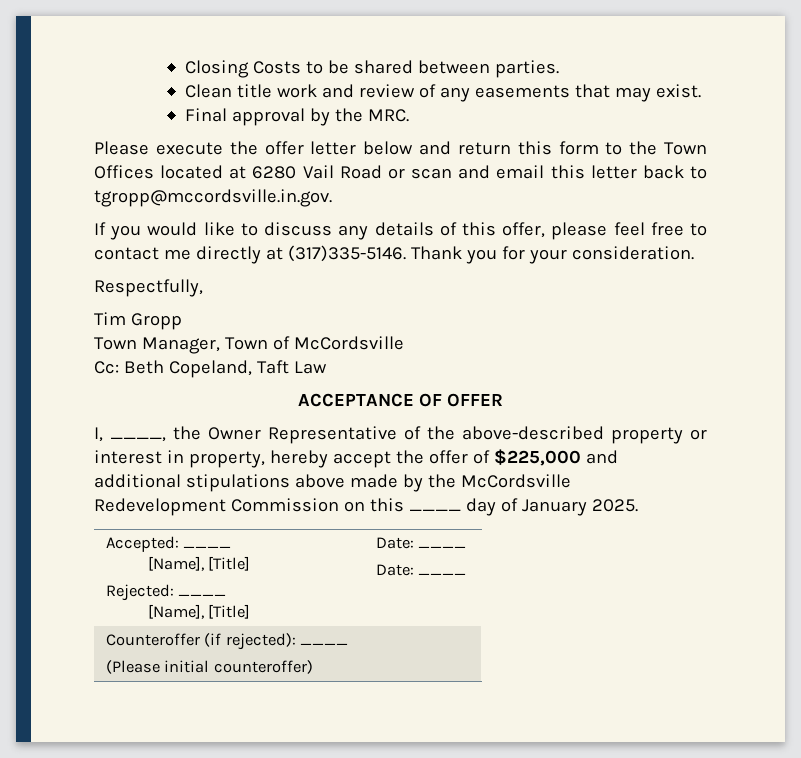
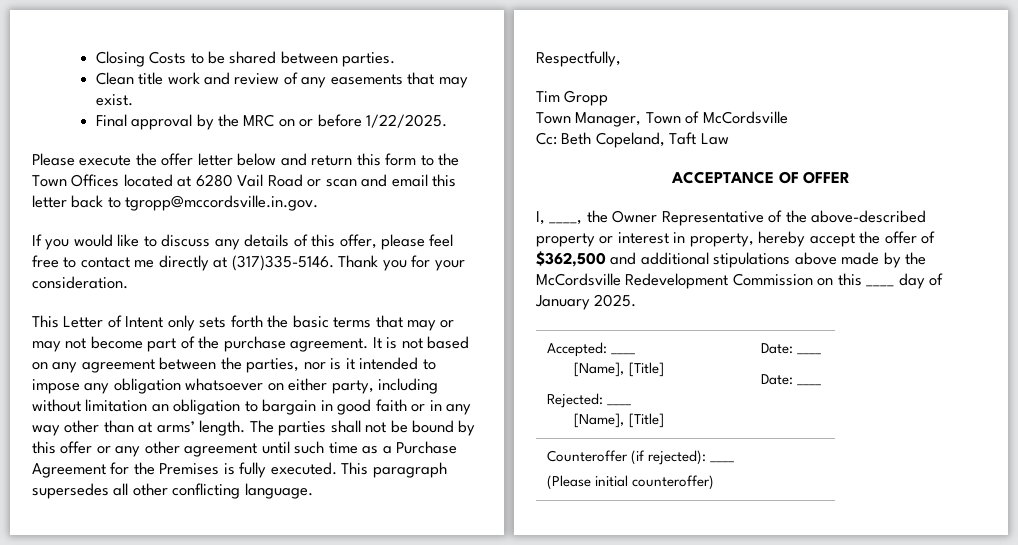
[367,109,409,122] MRC. -> [243,114,448,128] MRC on or before 1/22/2025.
(694, 253) none -> [32,315,455,331] [32,336,470,352] [32,357,436,373] [32,378,439,394] [32,399,472,415] [32,420,476,436] [32,441,458,457] [32,462,447,478] [32,483,313,499] // This Letter of Intent only sets forth the basic terms that may or may not become part of the purchase agreement. It is not based on any agreement between the parties, nor is it intended to impose any obligation whatsoever on either party, including without limitation an obligation to bargain in good faith or in any way other than at arms’ length. The parties shall not be bound by this offer or any other agreement until such time as a Purchase Agreement for the Premises is fully executed. This paragraph supersedes all other conflicting language.
[493,449,581,466] $225,000 -> [536,251,606,267] $362,500

